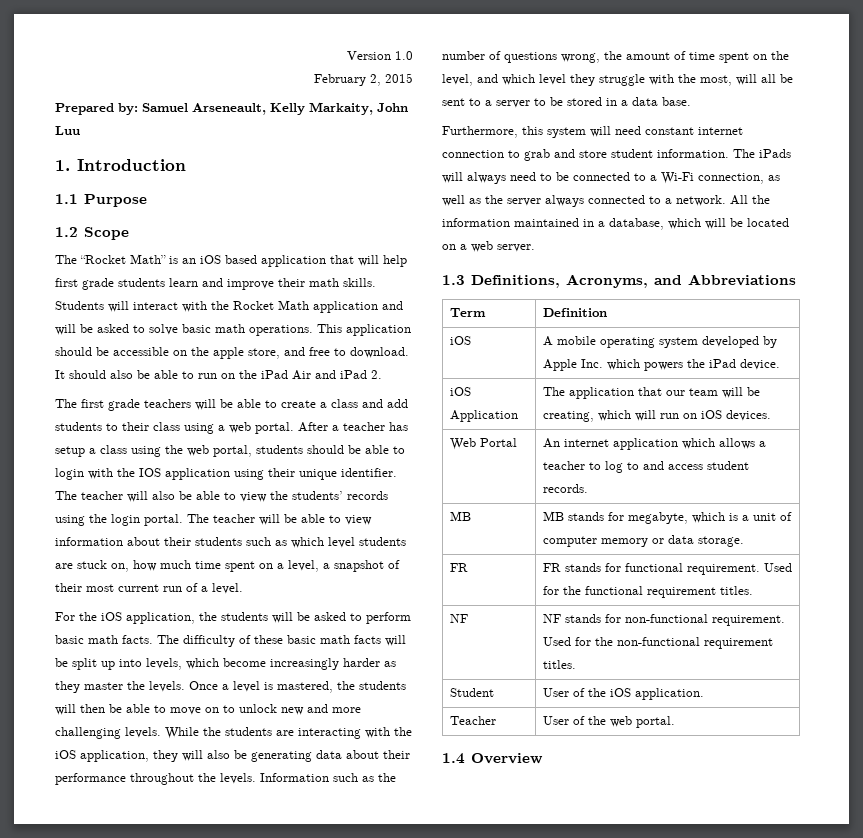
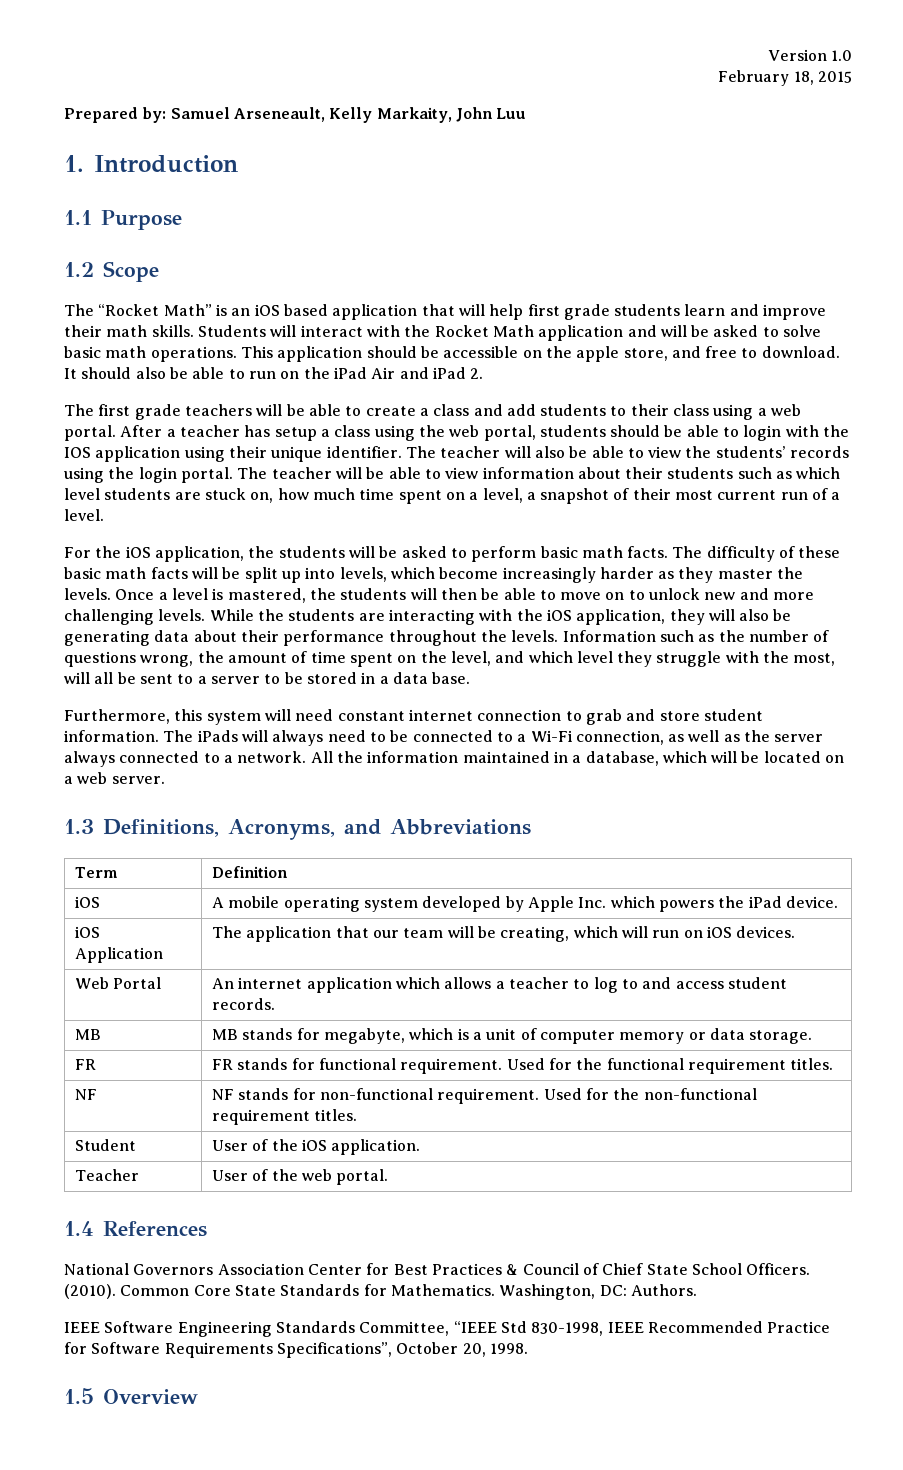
[370,74,381,86] 2, -> [793,71,814,85] 18,
(465, 758) none -> [103,1221,207,1237] [64,1263,811,1275] [64,1284,697,1300] [64,1321,831,1337] [64,1342,528,1358] [64,1388,94,1404] References // National Governors Association Center for Best Practices & Council of Chief State School Officers. (2010). Common Core State Standards for Mathematics. Washington, DC: Authors. // IEEE Software Engineering Standards Committee, “IEEE Std 830-1998, IEEE Recommended Practice for Software Requirements Specifications”, October 20, 1998. // 1.5

